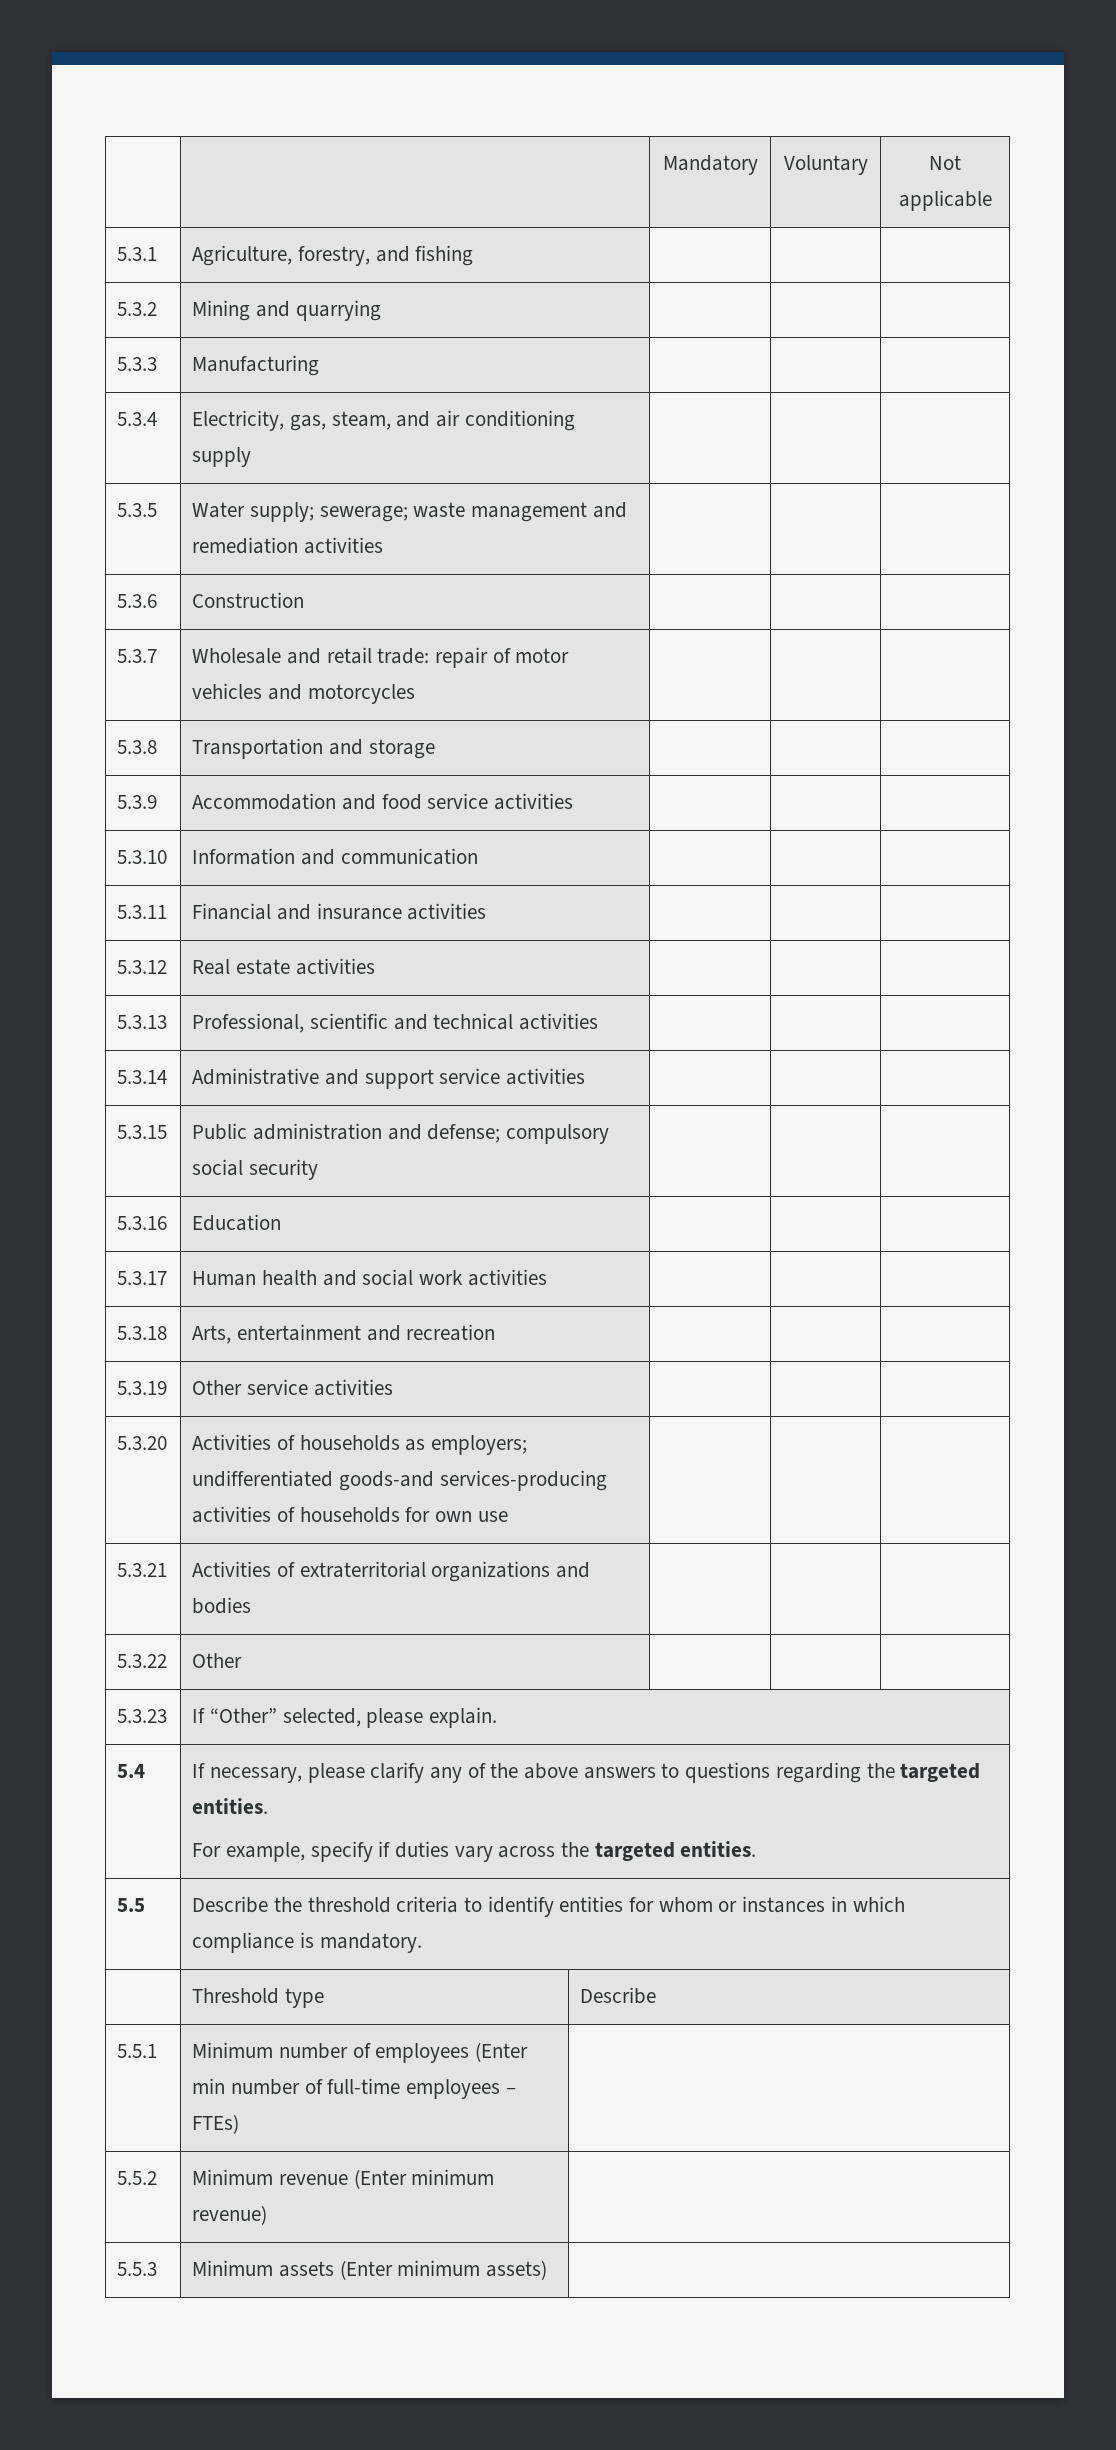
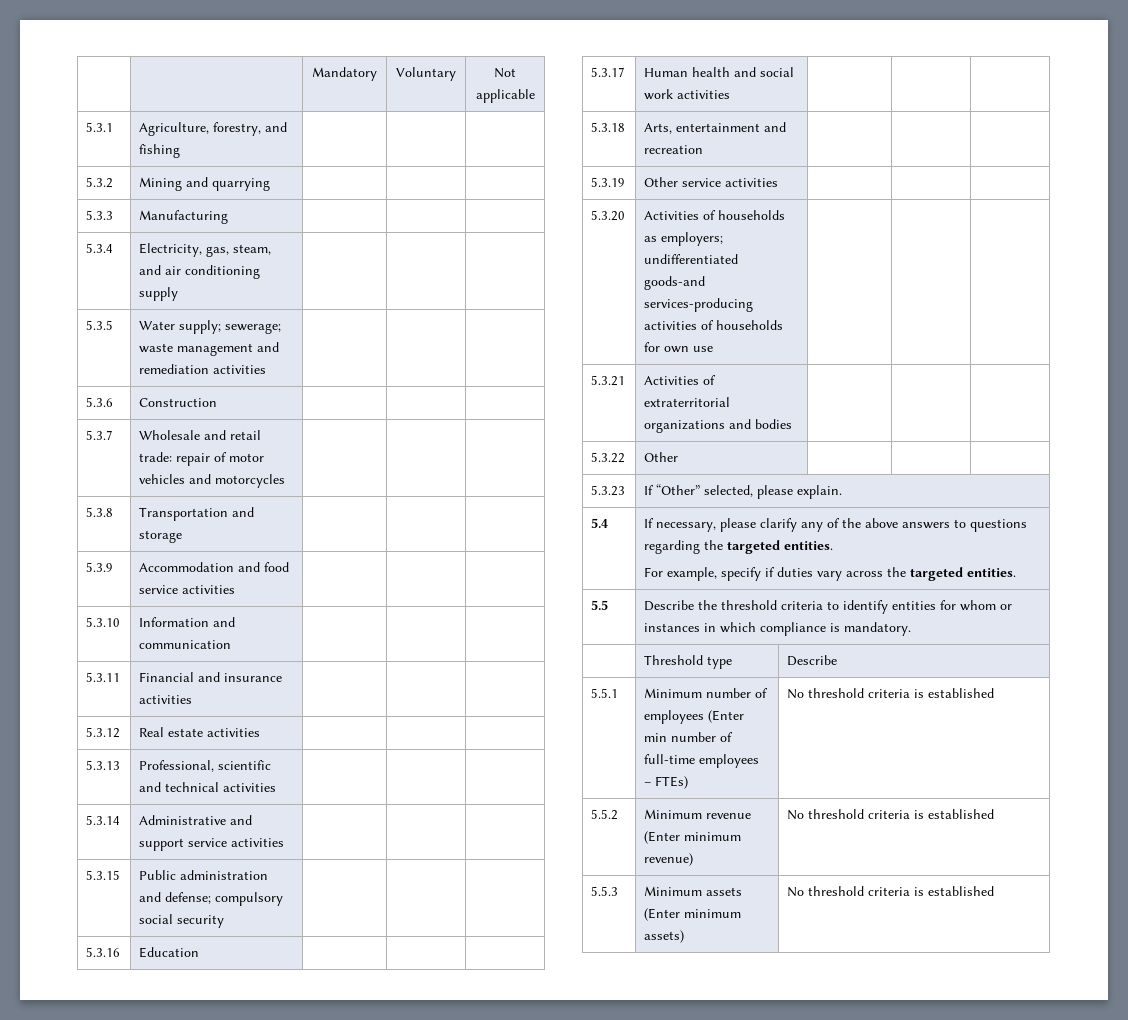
(240, 2124) none -> [787,688,995,699] No threshold criteria is established
(268, 2215) none -> [787,809,995,820] No threshold criteria is established
(548, 2270) none -> [787,886,995,897] No threshold criteria is established

